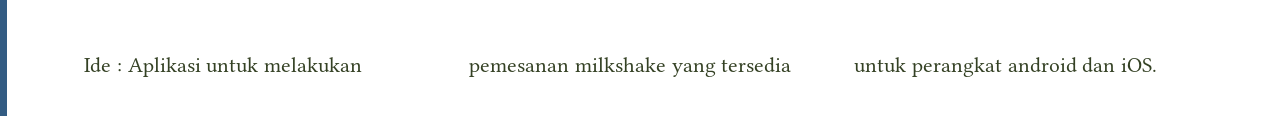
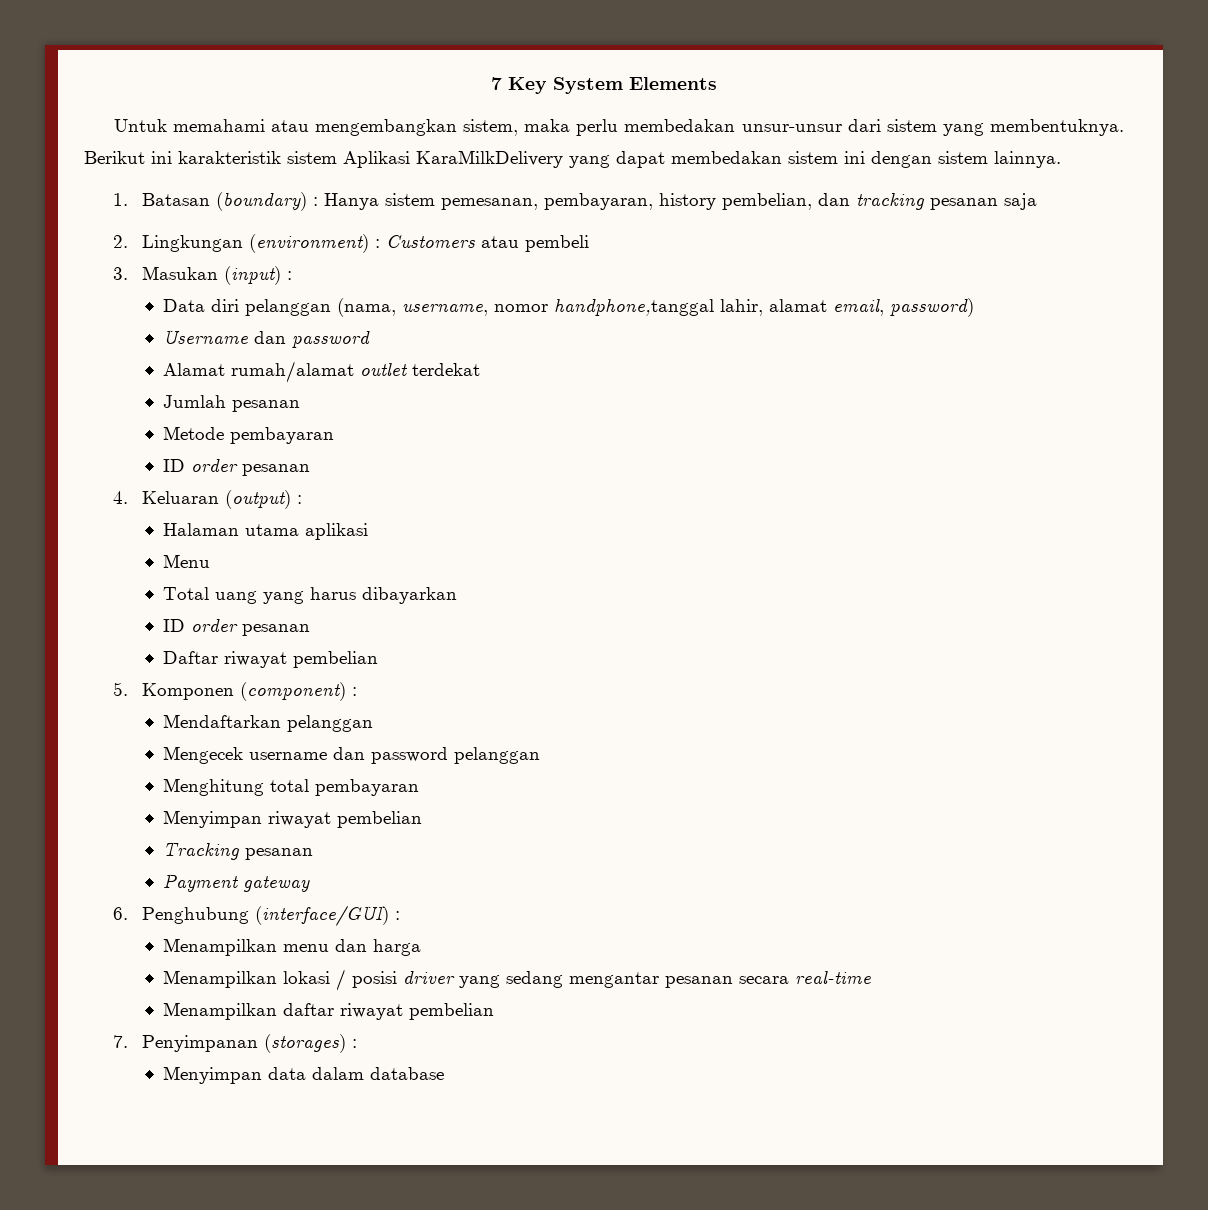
[84,57,1158,77] Ide : Aplikasi untuk melakukan pemesanan milkshake yang tersedia untuk perangkat android dan iOS. -> [491,77,717,94] [113,119,1125,136] [84,150,1061,168] [113,192,1038,211] [113,234,590,253] [113,266,293,285] [163,298,975,317] [163,330,371,348] [163,361,481,383] [163,395,301,412] [163,426,335,444] [163,459,311,476] [113,490,303,509] [163,523,369,540] [163,554,211,568] [163,587,458,604] [163,619,311,636] [163,651,379,668] [113,682,358,701] [163,714,374,732] [163,746,541,764] [163,778,420,796] [163,810,423,828] [163,842,314,860] [163,874,311,892] [113,905,401,926] [163,938,422,956] [163,969,872,991] [163,1002,495,1020] [113,1034,358,1053] [163,1066,445,1084] 7 Key System Elements // Untuk memahami atau mengembangkan sistem, maka perlu membedakan unsur-unsur dari sistem yang membentuknya. Berikut ini karakteristik sistem Aplikasi KaraMilkDelivery yang dapat membedakan sistem ini dengan sistem lainnya. // 1. Batasan (boundary) : Hanya sistem pemesanan, pembayaran, history pembelian, dan tracking pesanan saja // 2. Lingkungan (environment) : Customers atau pembeli // 3. Masukan (input) : // Data diri pelanggan (nama, username, nomor handphone,tanggal lahir, alamat email, password) // Username dan password // Alamat rumah/alamat outlet terdekat // Jumlah pesanan // Metode pembayaran // ID order pesanan // 4. Keluaran (output) : // Halaman utama aplikasi // Menu // Total uang yang harus dibayarkan // ID order pesanan // Daftar riwayat pembelian // 5. Komponen (component) : // Mendaftarkan pelanggan // Mengecek username dan password pelanggan // Menghitung total pembayaran // Menyimpan riwayat pembelian // Tracking pesanan // Payment gateway // 6. Penghubung (interface/GUI) : // Menampilkan menu dan harga // Menampilkan lokasi / posisi driver yang sedang mengantar pesanan secara real-time // Menampilkan daftar riwayat pembelian // 7. Penyimpanan (storages) : // Menyimpan data dalam database

